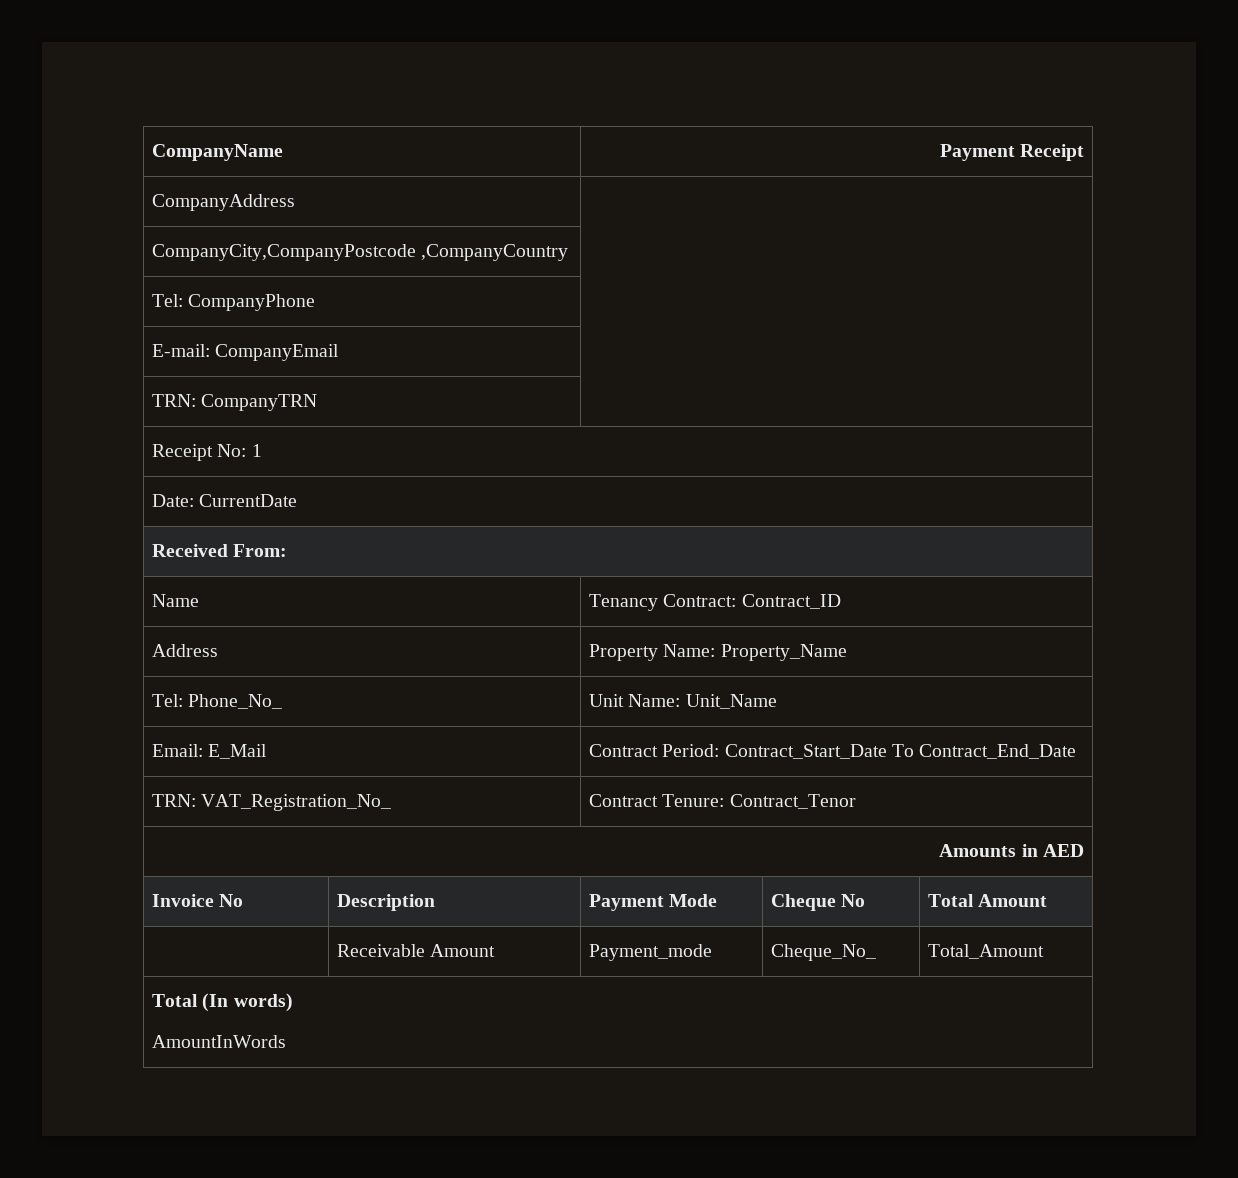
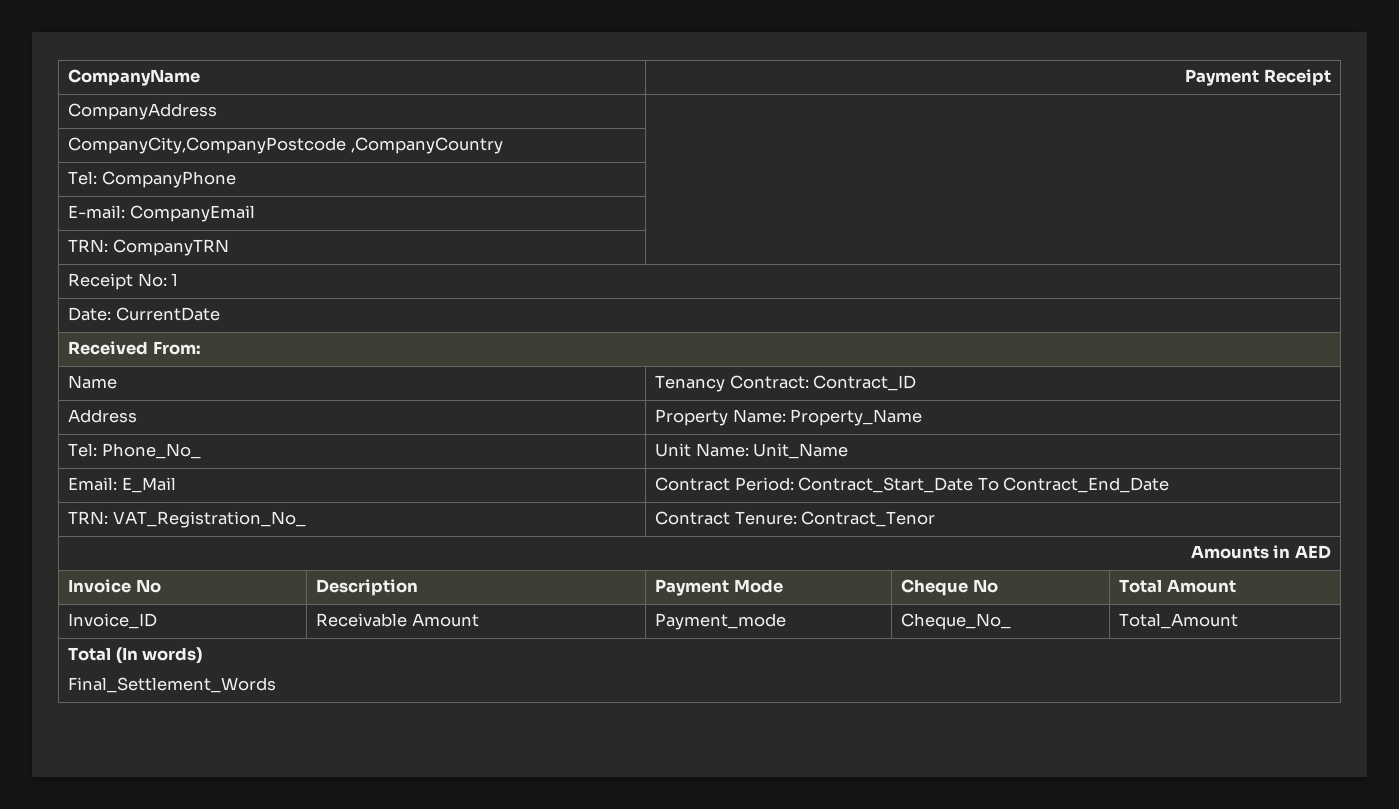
(1048, 900) none -> [68,613,158,629] Invoice_ID
[152,1035,287,1048] AmountInWords -> [68,677,277,693] Final_Settlement_Words

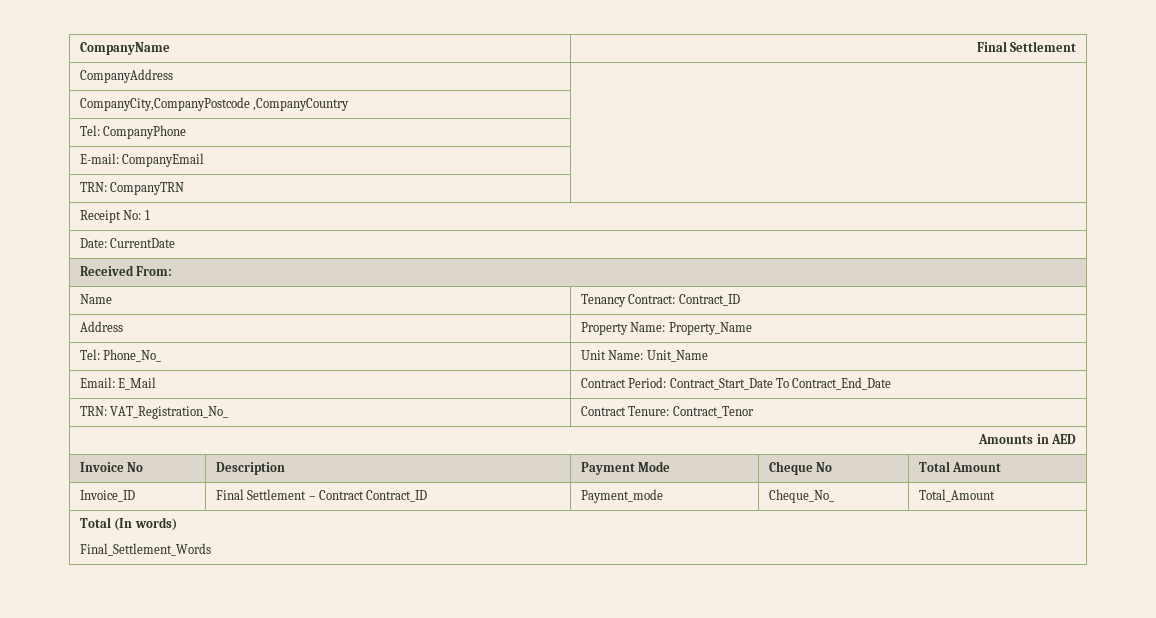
[1185,69,1331,86] Payment Receipt -> [976,41,1077,52] Final Settlement
[316,613,479,627] Receivable Amount -> [215,489,428,502] Final Settlement – Contract Contract_ID

